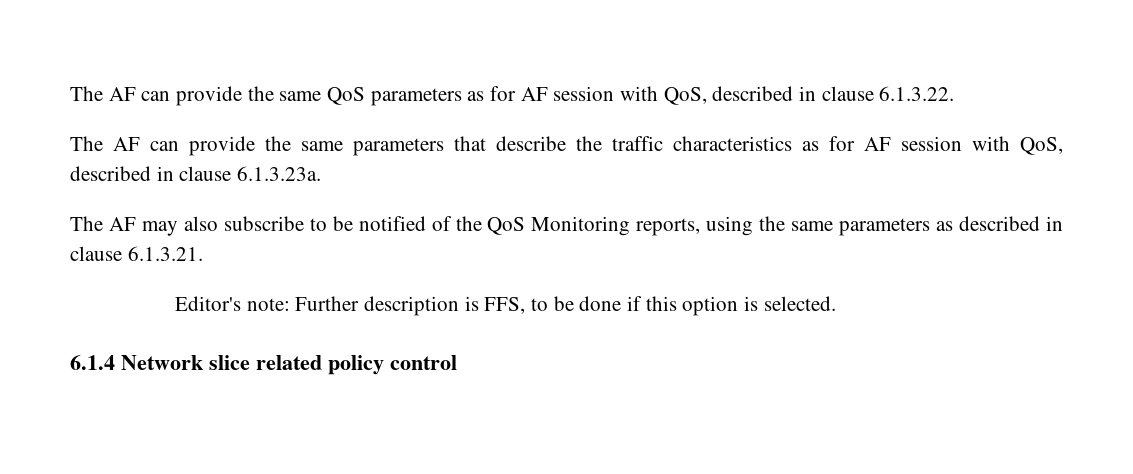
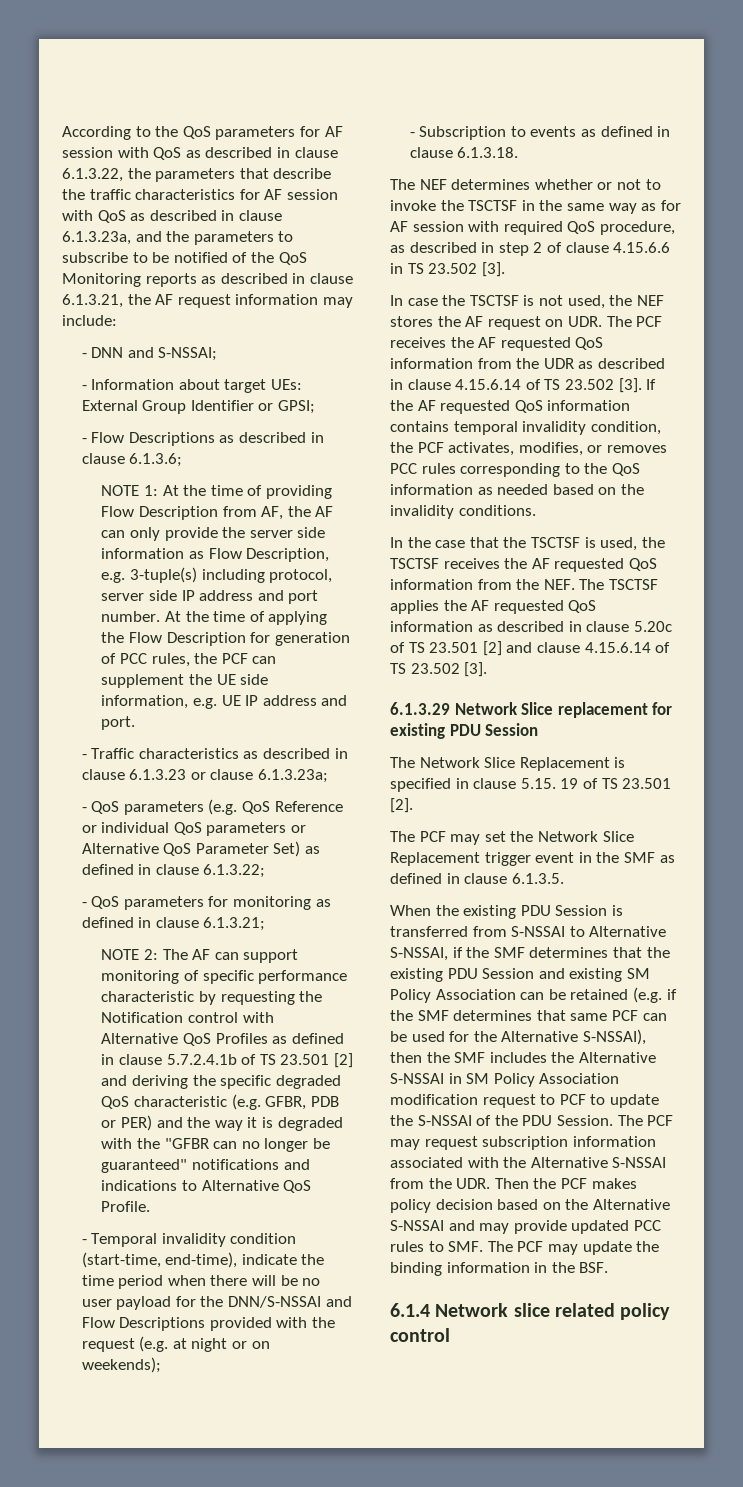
[70,86,955,106] [70,136,343,156] The AF can provide the same QoS parameters as for AF session with QoS, described in clause 6.1.3.22. // The AF can provide the same -> [62,126,343,140] [62,147,338,160] [62,168,151,182] According to the QoS parameters for AF session with QoS as described in clause 6.1.3.22, the
[802,136,1063,155] [70,166,322,181] [70,216,218,236] as for AF session with QoS, described in clause 6.1.3.23a. // The AF may also -> [239,189,338,200] [62,210,282,223] [62,231,294,245] for AF session with QoS as described in clause 6.1.3.23a, and the parameters to
[636,216,1063,236] [70,246,203,261] [174,296,836,316] reports, using the same parameters as described in clause 6.1.3.21. // Editor's note: Further description is FFS, to be done if this option is selected. -> [145,273,353,287] [62,294,353,308] [62,315,117,326] [81,347,218,361] [81,379,303,393] [81,400,316,414] [81,432,324,446] [81,453,183,467] [101,485,332,499] [101,506,334,520] [101,527,326,541] [101,548,330,562] [101,567,333,583] [101,590,319,604] [101,611,328,625] [101,632,350,646] [101,653,277,667] [101,674,269,688] [101,695,348,709] [101,716,136,730] [81,748,348,759] [81,769,329,783] [81,799,343,815] [81,822,307,836] [81,841,321,857] [81,864,266,878] [81,896,331,910] [81,917,266,931] [101,949,299,963] [101,970,348,984] [101,991,323,1005] [101,1012,274,1023] [101,1033,344,1046] [101,1053,353,1068] [101,1075,341,1089] [101,1094,339,1110] [101,1115,343,1131] [101,1138,330,1152] [101,1159,310,1173] [101,1180,312,1193] [101,1201,151,1212] [81,1233,297,1247] [81,1252,325,1268] [81,1275,321,1289] [81,1296,352,1310] [81,1317,336,1331] [81,1336,270,1352] [81,1357,161,1373] [409,126,671,140] [409,147,519,158] [390,179,661,190] [390,200,681,214] [390,221,675,235] [390,242,671,256] [390,262,505,277] [390,295,664,309] [390,316,663,330] [390,337,604,351] [390,358,665,369] [390,378,657,393] [390,400,631,414] [390,421,661,435] [390,442,667,456] [390,463,640,477] [390,484,644,495] [390,505,536,519] [390,537,665,551] [390,558,657,572] [390,579,658,590] [390,600,597,614] [390,621,672,632] [390,641,671,656] [390,662,488,677] [390,702,673,718] [390,723,539,739] [390,757,626,771] [390,778,672,792] [390,798,413,813] [390,831,634,845] [390,852,675,866] [390,873,564,884] [390,905,623,919] [390,926,667,937] [390,947,670,961] [390,968,650,982] [390,987,677,1003] [390,1010,667,1021] [390,1029,646,1045] [390,1052,656,1063] [390,1073,620,1087] [390,1094,659,1108] [390,1115,674,1126] [390,1136,656,1150] [390,1157,667,1168] [390,1178,637,1189] [390,1199,670,1213] [390,1220,661,1234] [390,1241,660,1255] [390,1262,609,1276] reports as described in clause 6.1.3.21, the AF request information may include: // - DNN and S-NSSAI; // - Information about target UEs: External Group Identifier or GPSI; // - Flow Descriptions as described in clause 6.1.3.6; // NOTE 1: At the time of providing Flow Description from AF, the AF can only provide the server side information as Flow Description, e.g. 3-tuple(s) including protocol, server side IP address and port number. At the time of applying the Flow Description for generation of PCC rules, the PCF can supplement the UE side information, e.g. UE IP address and port. // - Traffic characteristics as described in clause 6.1.3.23 or clause 6.1.3.23a; // - QoS parameters (e.g. QoS Reference or individual QoS parameters or Alternative QoS Parameter Set) as defined in clause 6.1.3.22; // - QoS parameters for monitoring as defined in clause 6.1.3.21; // NOTE 2: The AF can support monitoring of specific performance characteristic by requesting the Notification control with Alternative QoS Profiles as defined in clause 5.7.2.4.1b of TS 23.501 [2] and deriving the specific degraded QoS characteristic (e.g. GFBR, PDB or PER) and the way it is degraded with the "GFBR can no longer be guaranteed" notifications and indications to Alternative QoS Profile. // - Temporal invalidity condition (start-time, end-time), indicate the time period when there will be no user payload for the DNN/S-NSSAI and Flow Descriptions provided with the request (e.g. at night or on weekends); // - Subscription to events as defined in clause 6.1.3.18. // The NEF determines whether or not to invoke the TSCTSF in the same way as for AF session with required QoS procedure, as described in step 2 of clause 4.15.6.6 in TS 23.502 [3]. // In case the TSCTSF is not used, the NEF stores the AF request on UDR. The PCF receives the AF requested QoS information from the UDR as described in clause 4.15.6.14 of TS 23.502 [3]. If the AF requested QoS information contains temporal invalidity condition, the PCF activates, modifies, or removes PCC rules corresponding to the QoS information as needed based on the invalidity conditions. // In the case that the TSCTSF is used, the TSCTSF receives the AF requested QoS information from the NEF. The TSCTSF applies the AF requested QoS information as described in clause 5.20c of TS 23.501 [2] and clause 4.15.6.14 of TS 23.502 [3]. // 6.1.3.29 Network Slice replacement for existing PDU Session // The Network Slice Replacement is specified in clause 5.15. 19 of TS 23.501 [2]. // The PCF may set the Network Slice Replacement trigger event in the SMF as defined in clause 6.1.3.5. // When the existing PDU Session is transferred from S-NSSAI to Alternative S-NSSAI, if the SMF determines that the existing PDU Session and existing SM Policy Association can be retained (e.g. if the SMF determines that same PCF can be used for the Alternative S-NSSAI), then the SMF includes the Alternative S-NSSAI in SM Policy Association modification request to PCF to update the S-NSSAI of the PDU Session. The PCF may request subscription information associated with the Alternative S-NSSAI from the UDR. Then the PCF makes policy decision based on the Alternative S-NSSAI and may provide updated PCC rules to SMF. The PCF may update the binding information in the BSF.

